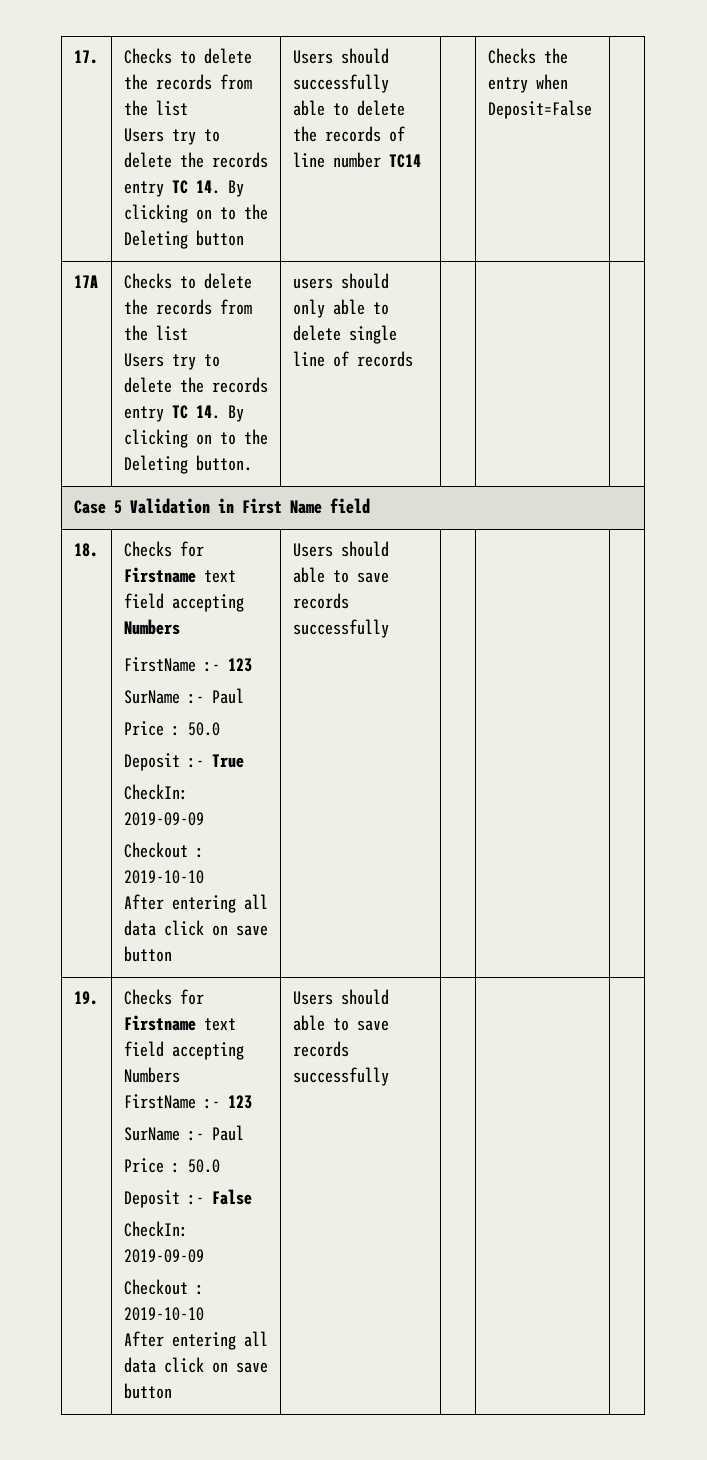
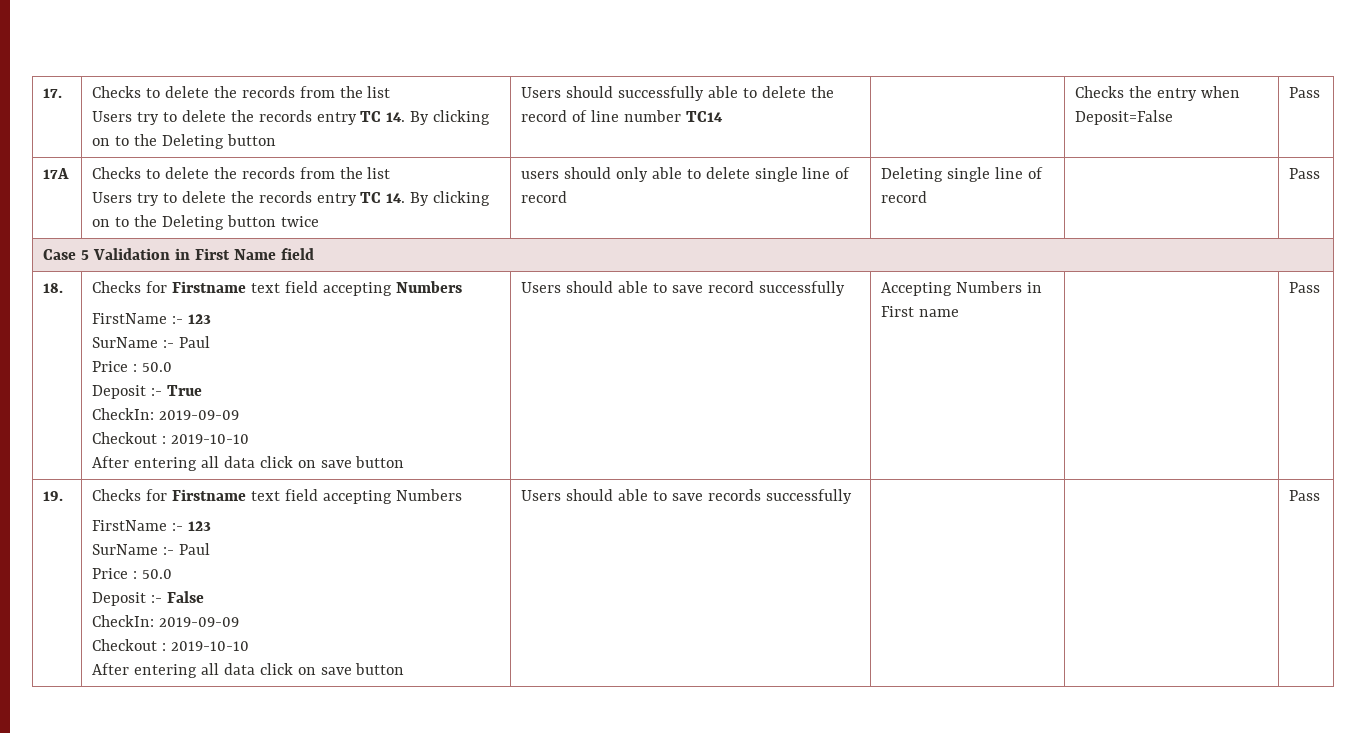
[324,126,381,142] records -> [521,110,568,122] record
(592, 109) none -> [1289,87,1321,98] Pass
[195,455,252,471] button. -> [226,215,319,227] button twice
[356,351,413,367] records | | | -> [521,191,568,203] [881,167,1043,182] [881,191,928,203] [1289,168,1321,179] record | Deleting single line of record | | Pass
[292,593,349,609] [292,619,389,638] records successfully | | | -> [707,281,845,296] [881,281,1043,296] [881,306,960,317] [1289,282,1321,293] record successfully | Accepting Numbers in First name | | Pass
(389, 1076) none -> [1289,490,1321,501] Pass

